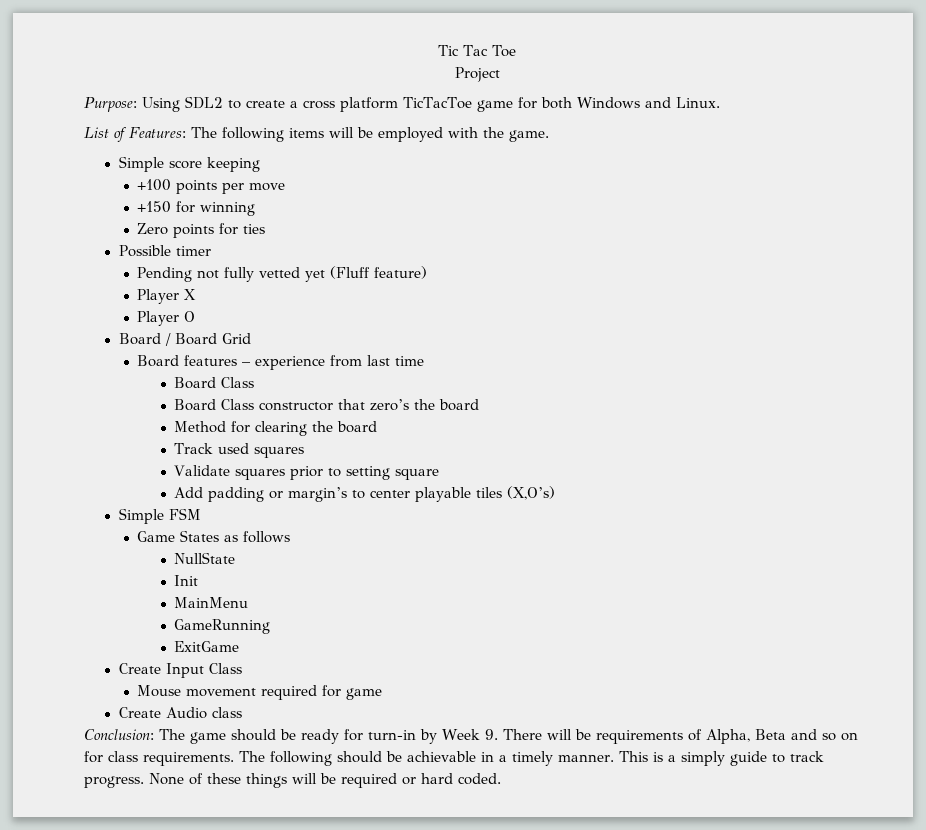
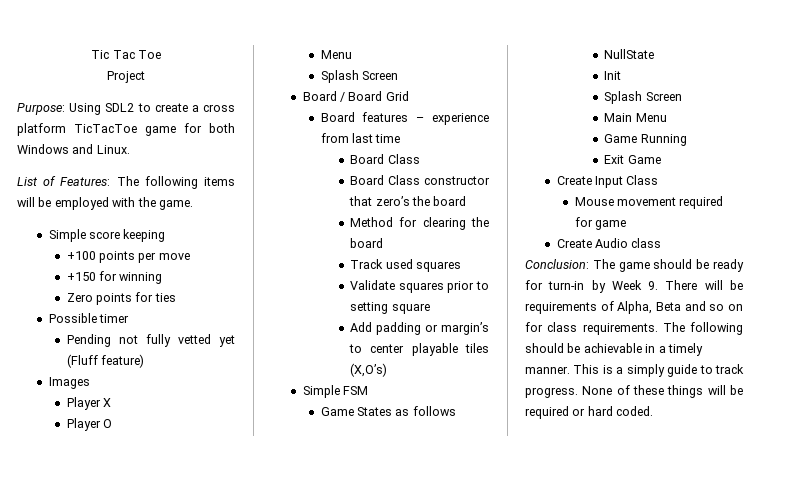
(428, 272) none -> [48,377,90,389] // Images
(196, 316) none -> [320,50,352,59] [320,70,398,83] // Menu // Splash Screen
[174,597,249,608] [174,619,271,634] [174,641,240,652] MainMenu // GameRunning // ExitGame -> [604,91,682,104] [604,113,667,122] [604,134,687,146] [604,155,661,164] Splash Screen // Main Menu // Game Running // Exit Game

